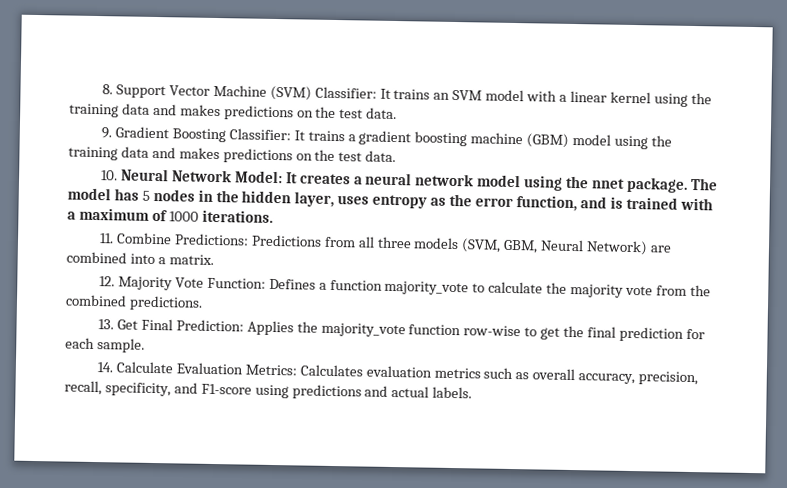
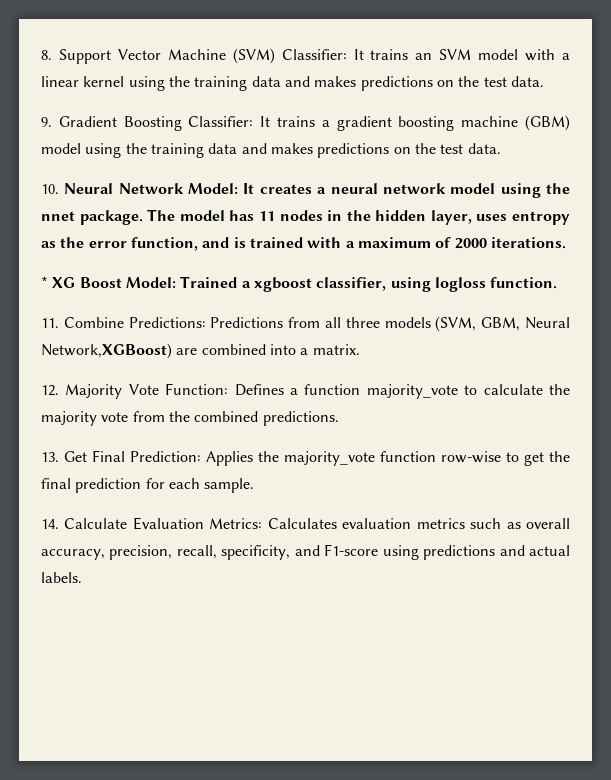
[141,190,150,201] 5 -> [258,211,275,221] 11
[168,211,199,222] 1000 -> [454,238,487,249] 2000
(273, 216) none -> [41,276,558,292] // * XG Boost Model: Trained a xgboost classifier, using logloss function.
[586,240,649,256] Network) -> [41,343,172,359] Network,XGBoost)

